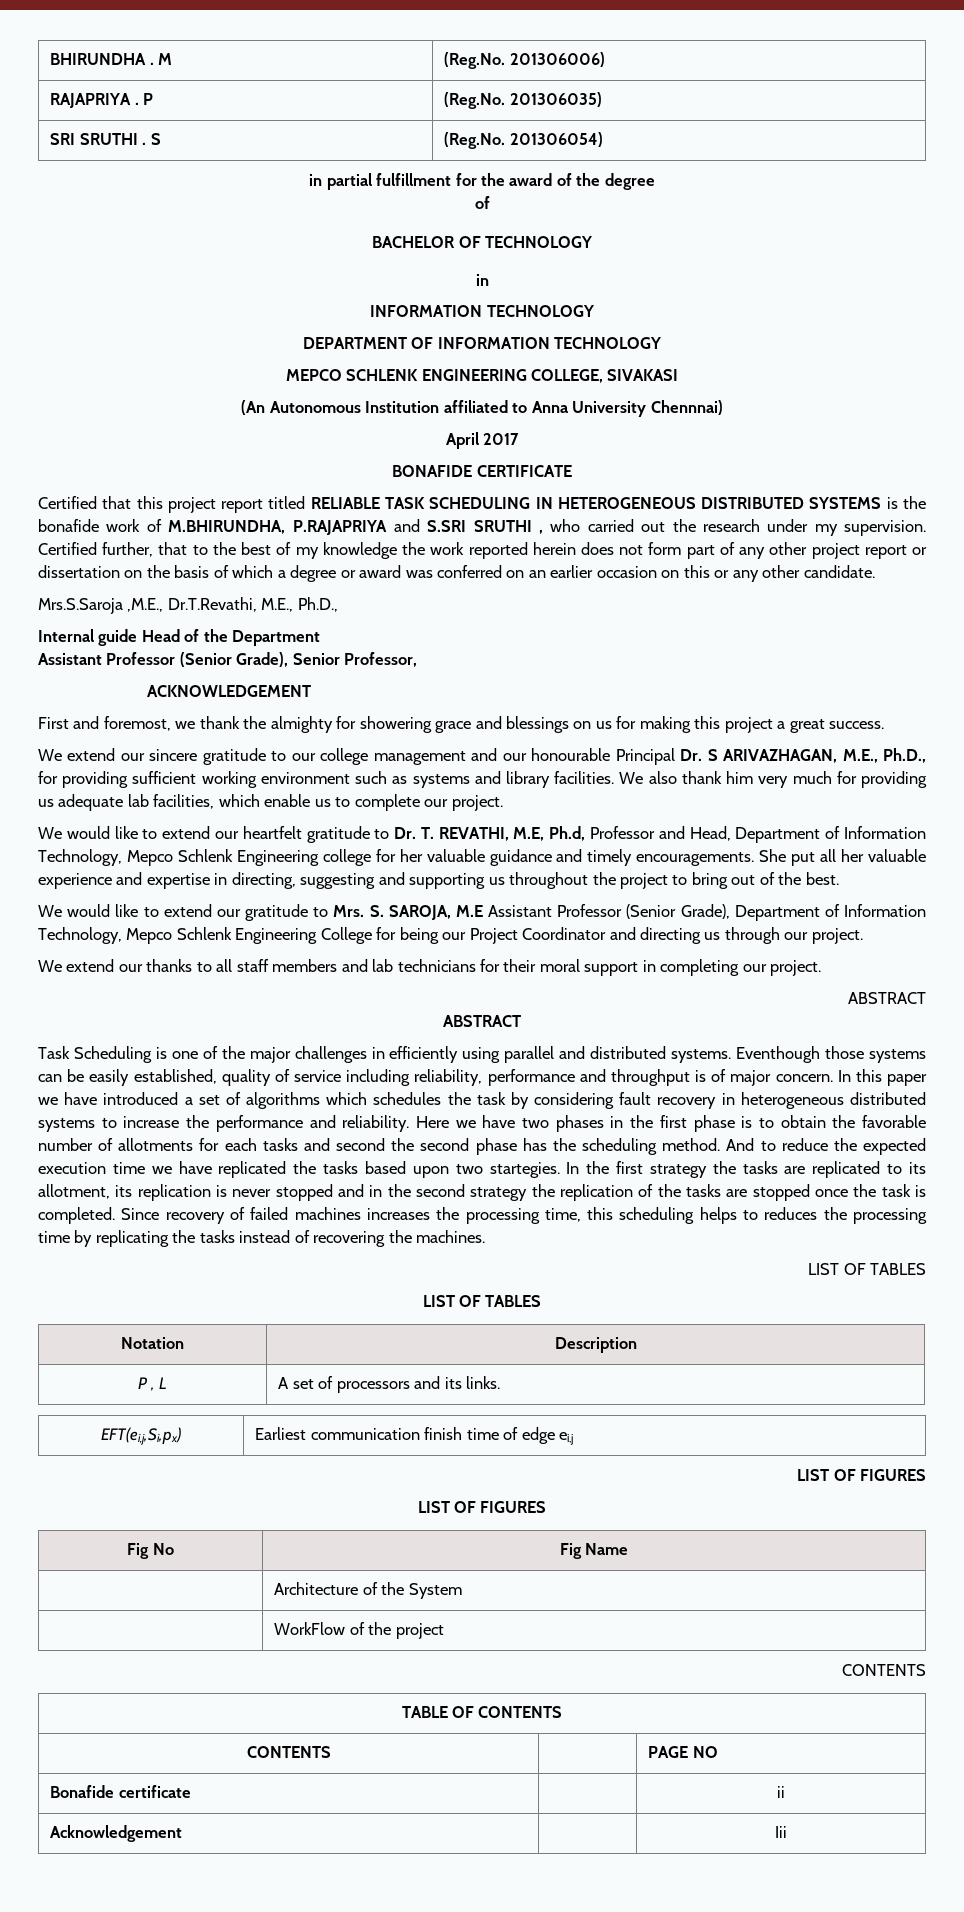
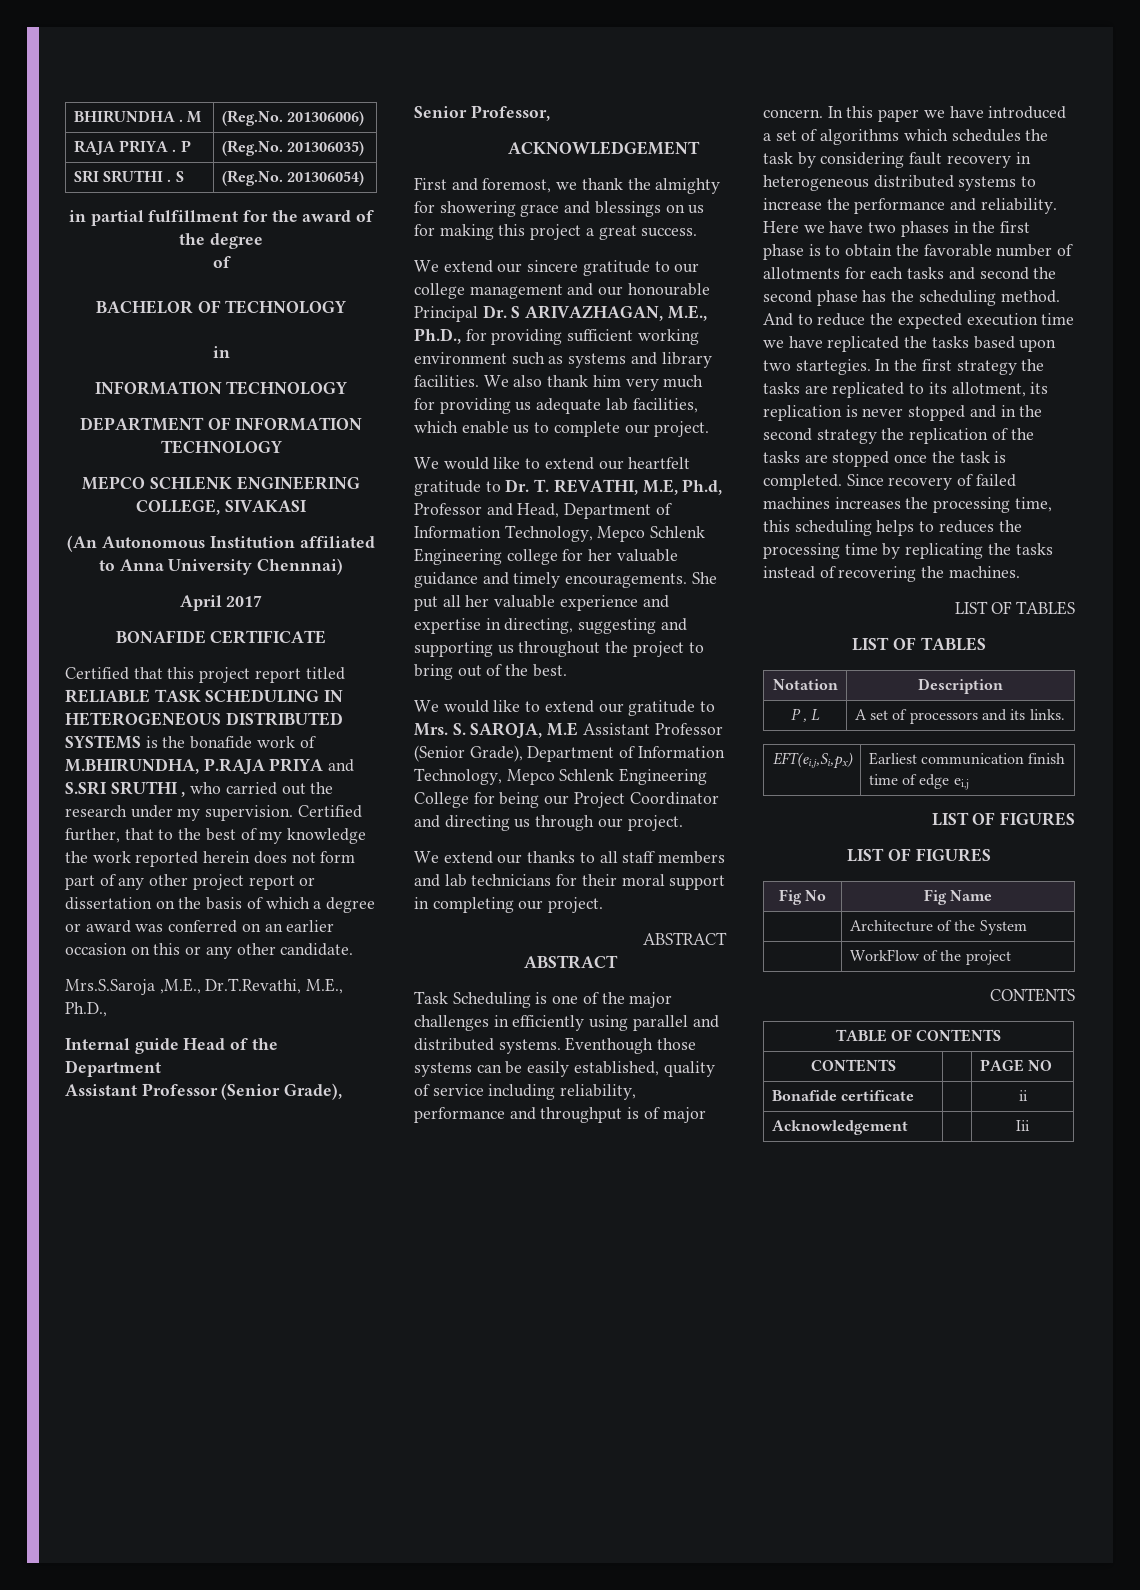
[50,93,132,108] RAJAPRIYA -> [73,140,169,155] RAJA PRIYA
[292,520,388,535] P.RAJAPRIYA -> [203,758,324,775] P.RAJA PRIYA

